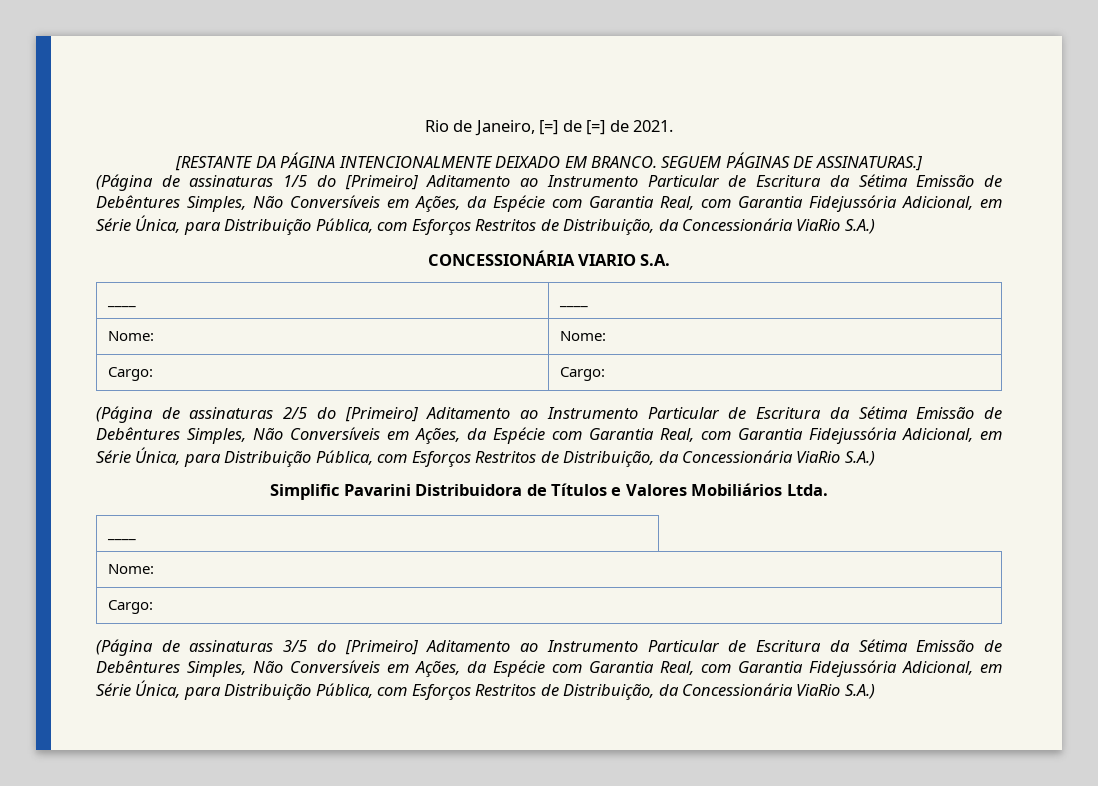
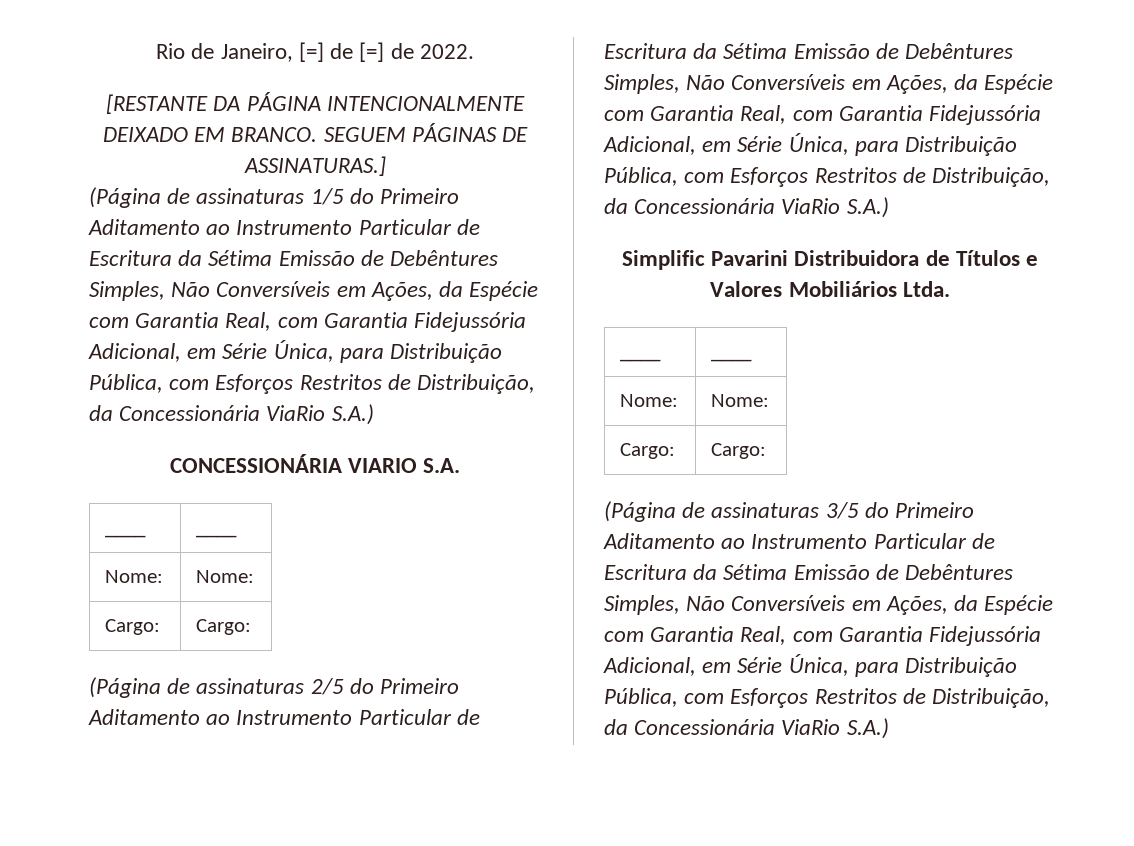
[633,120,674,132] 2021. -> [419,44,474,59] 2022.
[344,175,419,190] [Primeiro] -> [380,188,460,204] Primeiro
[344,407,419,422] [Primeiro] -> [380,678,460,694] Primeiro
[108,564,155,574] [108,600,154,614] // Nome: // Cargo: -> [711,358,753,362] [620,394,679,407] [711,394,770,407] [620,443,676,459] [711,443,767,459] | ____ // Nome: | Nome: // Cargo: | Cargo:
[344,640,419,655] [Primeiro] -> [895,502,975,518] Primeiro

